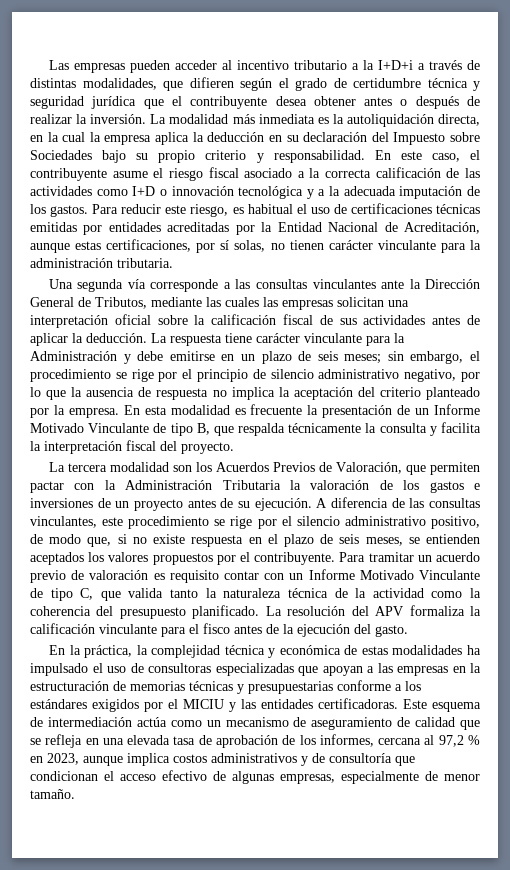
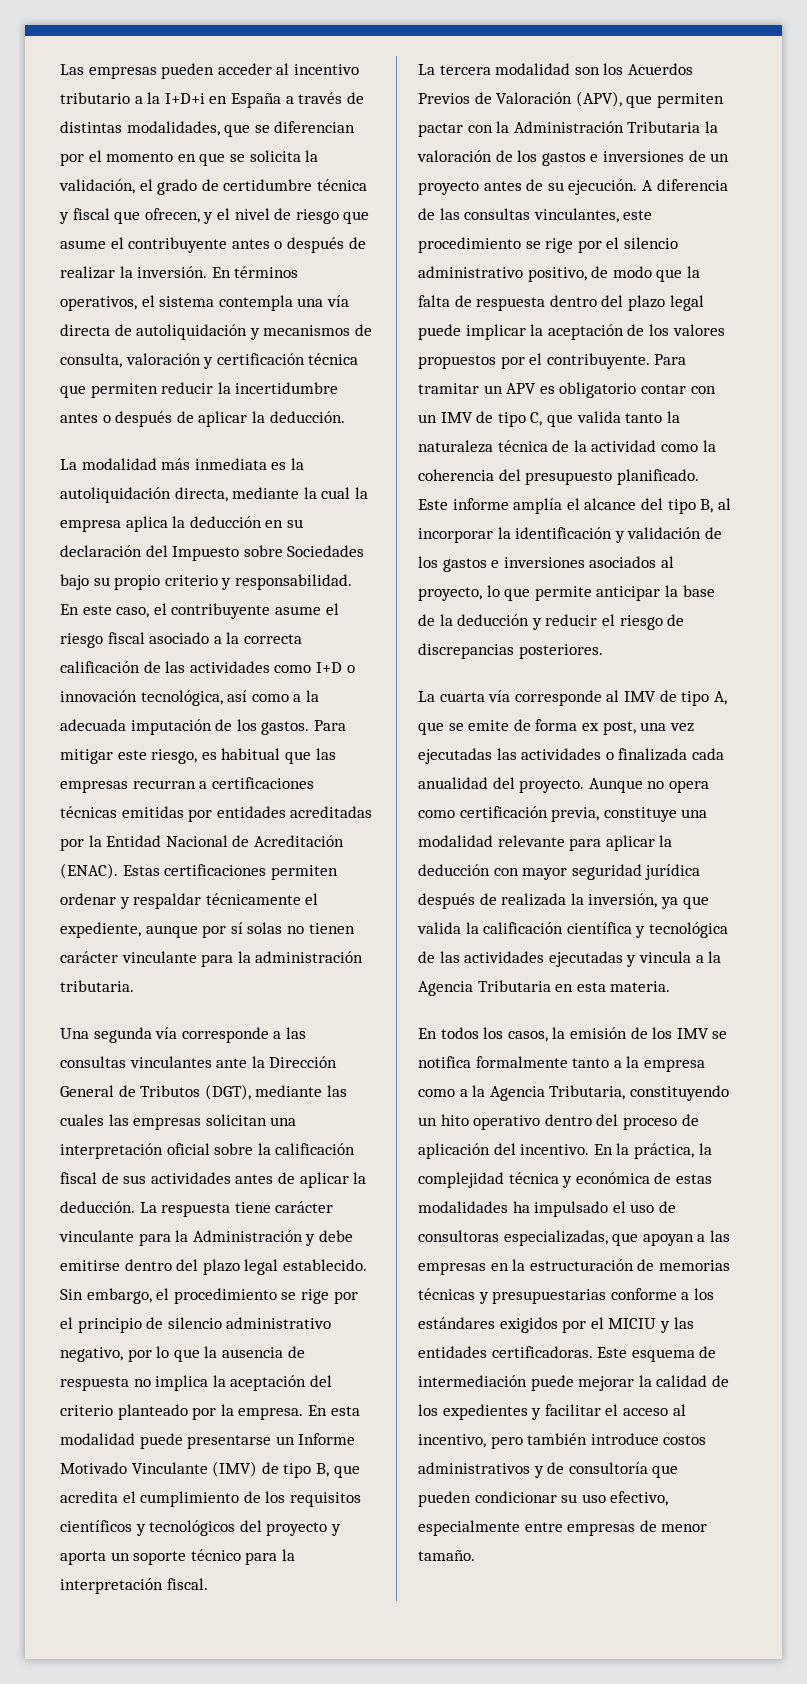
(413, 65) none -> [209,93,281,108] en España
[189,77,272,91] difieren según -> [254,121,356,133] [60,150,319,166] [59,179,135,194] se diferencian por el momento en que se solicita la validación,
[30,96,356,109] seguridad jurídica que el contribuyente desea obtener -> [72,208,370,224] [60,237,228,253] fiscal que ofrecen, y el nivel de riesgo que asume el contribuyente
(147, 119) none -> [211,266,299,278] [60,295,349,311] [60,324,372,340] [60,353,359,369] [60,382,339,398] [60,411,345,427] En términos operativos, el sistema contempla una vía directa de autoliquidación y mecanismos de consulta, valoración y certificación técnica que permiten reducir la incertidumbre antes o después de aplicar la deducción. //
[30,135,43,142] en -> [232,487,300,499] mediante
[238,186,314,199] tecnológica y -> [140,690,289,706] tecnológica, así como
[121,204,162,214] reducir -> [60,749,113,764] mitigar
[296,204,347,214] el uso de -> [284,748,336,764] [60,780,208,793] que las empresas recurran a
[404,222,481,234] [30,239,192,253] Acreditación, aunque estas certificaciones, -> [253,835,344,847] [60,863,338,880] [60,893,319,909] [60,922,198,938] Acreditación (ENAC). Estas certificaciones permiten ordenar y respaldar técnicamente el expediente, aunque
[234,240,266,252] solas, -> [247,922,283,934] solas
[95,297,147,309] Tributos, -> [140,1084,251,1100] Tributos (DGT),
[221,351,404,364] en un plazo de seis meses; sin -> [124,1259,367,1275] [60,1289,83,1300] dentro del plazo legal establecido. Sin
[234,404,481,418] [30,423,150,433] es frecuente la presentación de un Informe Motivado Vinculante -> [139,1433,356,1449] [60,1461,258,1477] puede presentarse un Informe Motivado Vinculante (IMV)
[238,422,482,436] [30,440,234,454] respalda técnicamente la consulta y facilita la interpretación fiscal del proyecto. -> [60,1491,361,1507] [60,1520,341,1536] [60,1549,295,1565] [60,1578,208,1594] acredita el cumplimiento de los requisitos científicos y tecnológicos del proyecto y aporta un soporte técnico para la interpretación fiscal.
[335,462,402,474] Valoración, -> [496,91,622,107] Valoración (APV),
[87,534,481,547] [30,552,84,565] que, si no existe respuesta en el plazo de seis meses, se entienden aceptados -> [656,266,700,282] [418,295,704,311] [418,324,645,340] que la falta de respuesta dentro del plazo legal puede implicar la aceptación de
[435,552,480,562] [30,569,480,583] acuerdo previo de valoración es requisito contar con un Informe Motivado Vinculante -> [506,382,716,398] [418,412,473,423] APV es obligatorio contar con un IMV
[265,605,482,616] [30,623,408,637] La resolución del APV formaliza la calificación vinculante para el fisco antes de la ejecución del gasto. // -> [418,498,731,514] [418,527,722,543] [418,556,674,572] [418,585,715,601] [418,614,685,630] [418,643,603,659] [418,690,727,706] [418,719,694,735] [418,748,724,764] [418,777,709,793] [418,806,708,822] [418,835,673,851] [418,864,701,880] [418,893,709,909] [417,922,728,938] [418,951,722,967] [418,980,671,996] [418,1027,728,1042] [418,1056,705,1072] [418,1085,729,1101] [418,1114,699,1130] [418,1143,590,1159] Este informe amplía el alcance del tipo B, al incorporar la identificación y validación de los gastos e inversiones asociados al proyecto, lo que permite anticipar la base de la deducción y reducir el riesgo de discrepancias posteriores. // La cuarta vía corresponde al IMV de tipo A, que se emite de forma ex post, una vez ejecutadas las actividades o finalizada cada anualidad del proyecto. Aunque no opera como certificación previa, constituye una modalidad relevante para aplicar la deducción con mayor seguridad jurídica después de realizada la inversión, ya que valida la calificación científica y tecnológica de las actividades ejecutadas y vincula a la Agencia Tributaria en esta materia. // En todos los casos, la emisión de los IMV se notifica formalmente tanto a la empresa como a la Agencia Tributaria, constituyendo un hito operativo dentro del proceso de aplicación del incentivo.
[215,663,294,676] especializadas -> [503,1230,608,1246] especializadas,
[136,717,480,730] [30,734,480,748] [30,753,170,766] actúa como un mecanismo de aseguramiento de calidad que se refleja en una elevada tasa de aprobación de los informes, cercana al 97,2 % en 2023, aunque implica -> [530,1375,729,1391] [418,1404,686,1420] [418,1433,659,1449] puede mejorar la calidad de los expedientes y facilitar el acceso al incentivo, pero también introduce
[30,770,419,784] condicionan el acceso efectivo de algunas empresas, especialmente -> [418,1491,669,1507] [418,1520,636,1536] pueden condicionar su uso efectivo, especialmente entre empresas

